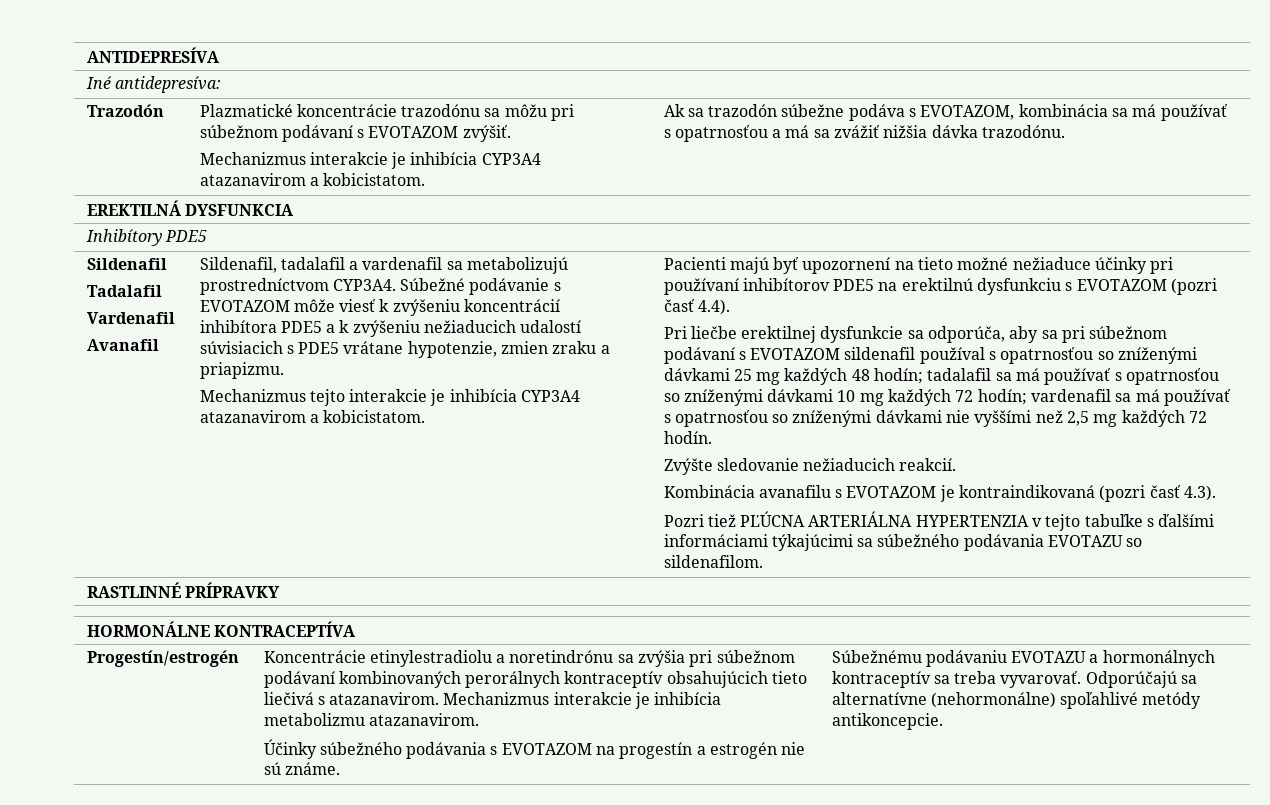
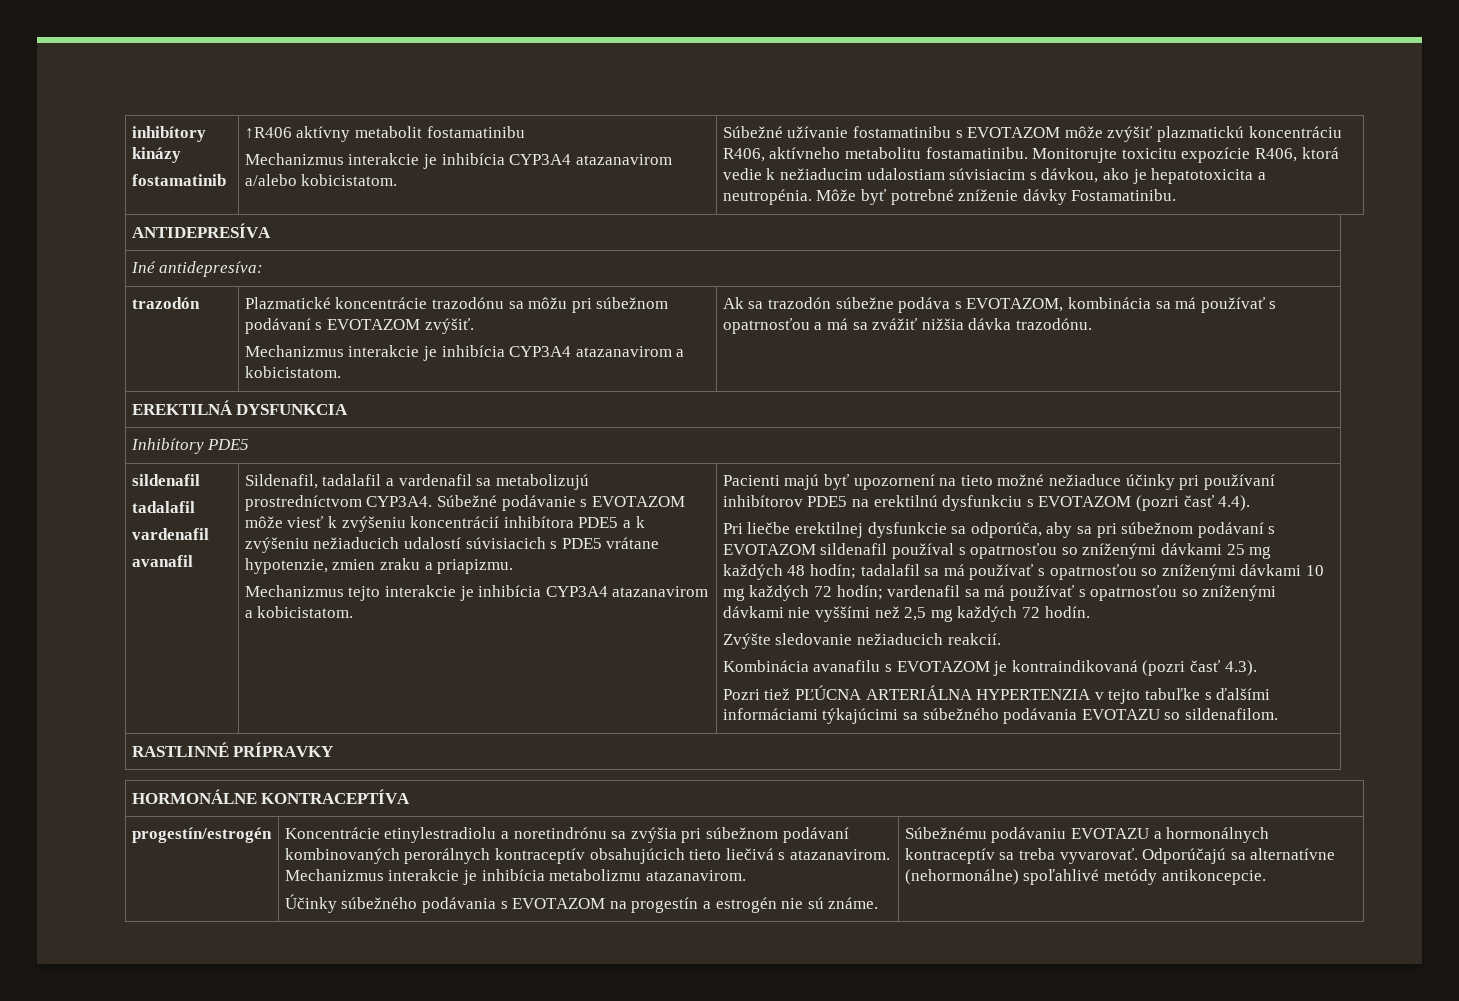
(86, 55) none -> [131,126,206,142] [131,147,181,163] [131,174,226,186] [244,126,525,142] [244,153,672,169] [244,174,398,186] [722,126,1342,142] [722,147,1339,163] [722,168,1266,184] [722,189,1177,205] inhibítory kinázy // fostamatinib | ↑R406 aktívny metabolit fostamatinibu // Mechanizmus interakcie je inhibícia CYP3A4 atazanavirom a/alebo kobicistatom. | Súbežné užívanie fostamatinibu s EVOTAZOM môže zvýšiť plazmatickú koncentráciu R406, aktívneho metabolitu fostamatinibu. Monitorujte toxicitu expozície R406, ktorá vedie k nežiaducim udalostiam súvisiacim s dávkou, ako je hepatotoxicita a neutropénia. Môže byť potrebné zníženie dávky Fostamatinibu. //
[86,104,164,117] Trazodón -> [131,297,200,309] trazodón
[86,258,167,270] [86,285,162,297] [86,312,175,324] [86,339,159,351] Sildenafil // Tadalafil // Vardenafil // Avanafil -> [131,474,200,486] [131,501,195,513] [131,528,209,540] [131,555,193,567] sildenafil // tadalafil // vardenafil // avanafil
[86,650,239,667] Progestín/estrogén -> [131,827,272,843] progestín/estrogén

